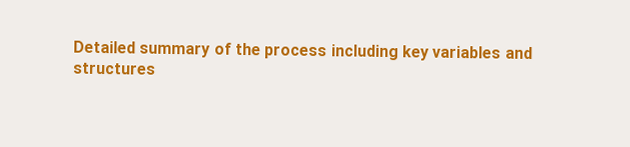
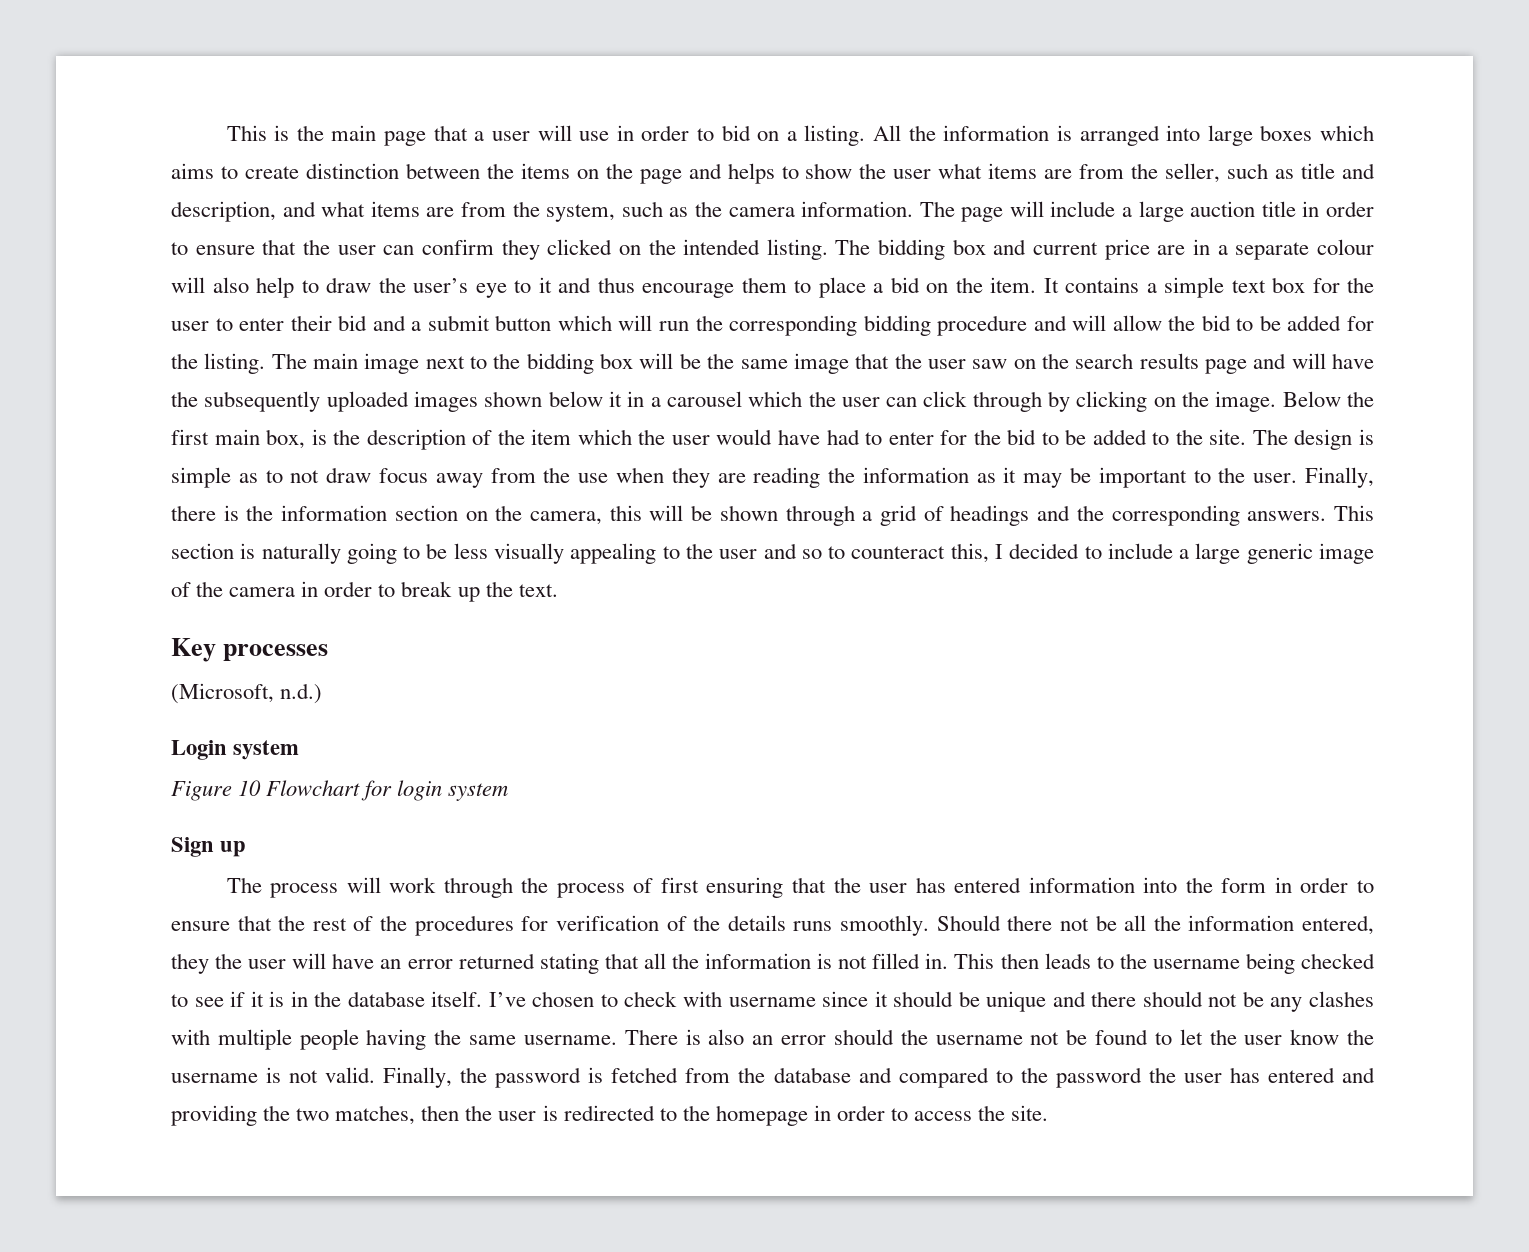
[73,40,533,61] [72,62,156,75] Detailed summary of the process including key variables and structures -> [226,125,1375,146] [171,163,1376,184] [171,201,1374,222] [171,239,1375,260] [171,277,1374,298] [171,315,1375,336] [171,353,1374,374] [171,391,1375,412] [171,429,1375,450] [171,467,1374,488] [171,505,1374,526] [171,543,1374,564] [171,581,558,602] [171,638,329,662] [171,683,323,704] [171,740,300,760] [171,780,509,801] [171,837,247,857] [226,877,1374,898] [171,915,1374,936] [171,953,1376,974] [171,991,1374,1012] [171,1029,1374,1050] [171,1067,1375,1088] [171,1105,1049,1126] This is the main page that a user will use in order to bid on a listing. All the information is arranged into large boxes which aims to create distinction between the items on the page and helps to show the user what items are from the seller, such as title and description, and what items are from the system, such as the camera information. The page will include a large auction title in order to ensure that the user can confirm they clicked on the intended listing. The bidding box and current price are in a separate colour will also help to draw the user’s eye to it and thus encourage them to place a bid on the item. It contains a simple text box for the user to enter their bid and a submit button which will run the corresponding bidding procedure and will allow the bid to be added for the listing. The main image next to the bidding box will be the same image that the user saw on the search results page and will have the subsequently uploaded images shown below it in a carousel which the user can click through by clicking on the image. Below the first main box, is the description of the item which the user would have had to enter for the bid to be added to the site. The design is simple as to not draw focus away from the use when they are reading the information as it may be important to the user. Finally, there is the information section on the camera, this will be shown through a grid of headings and the corresponding answers. This section is naturally going to be less visually appealing to the user and so to counteract this, I decided to include a large generic image of the camera in order to break up the text. // Key processes // (Microsoft, n.d.) // Login system // Figure 10 Flowchart for login system // Sign up // The process will work through the process of first ensuring that the user has entered information into the form in order to ensure that the rest of the procedures for verification of the details runs smoothly. Should there not be all the information entered, they the user will have an error returned stating that all the information is not filled in. This then leads to the username being checked to see if it is in the database itself. I’ve chosen to check with username since it should be unique and there should not be any clashes with multiple people having the same username. There is also an error should the username not be found to let the user know the username is not valid. Finally, the password is fetched from the database and compared to the password the user has entered and providing the two matches, then the user is redirected to the homepage in order to access the site.

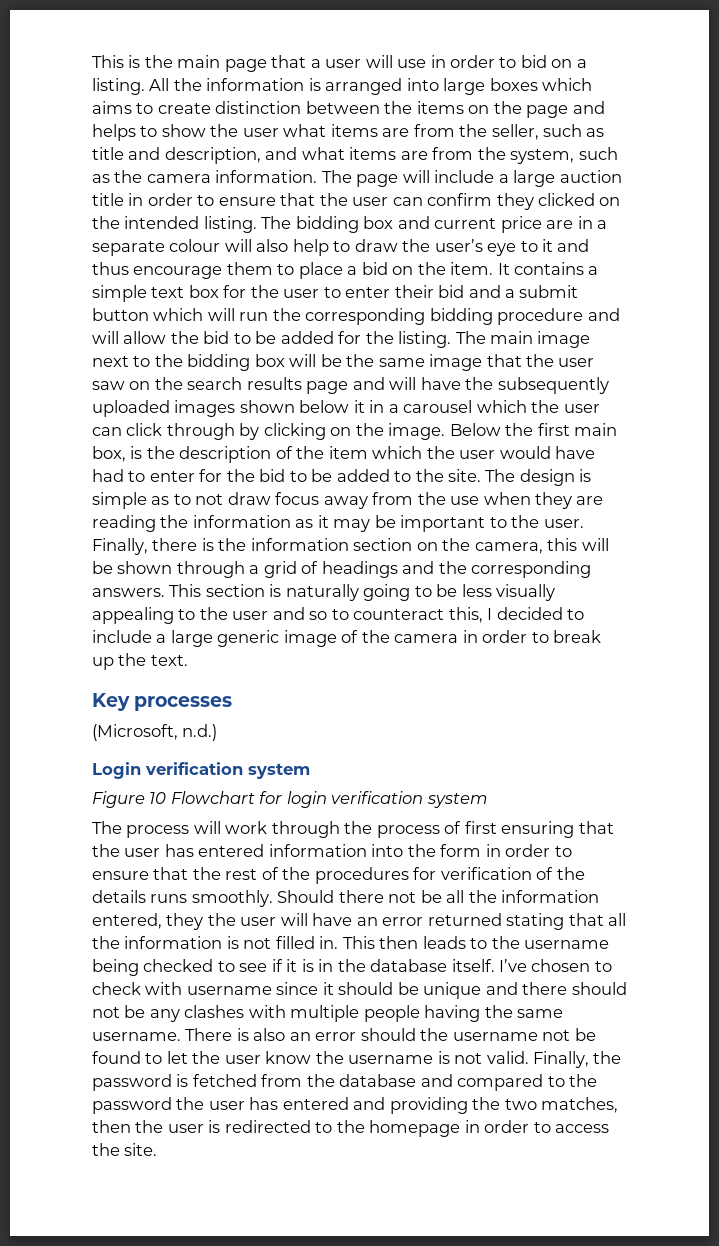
(227, 750) none -> [145,762,243,775] verification
[448,783,509,801] [171,837,247,857] system // Sign up -> [331,791,488,808] verification system

